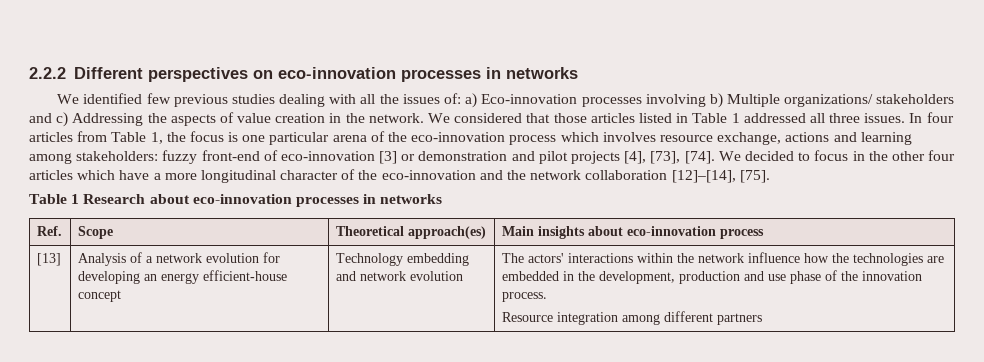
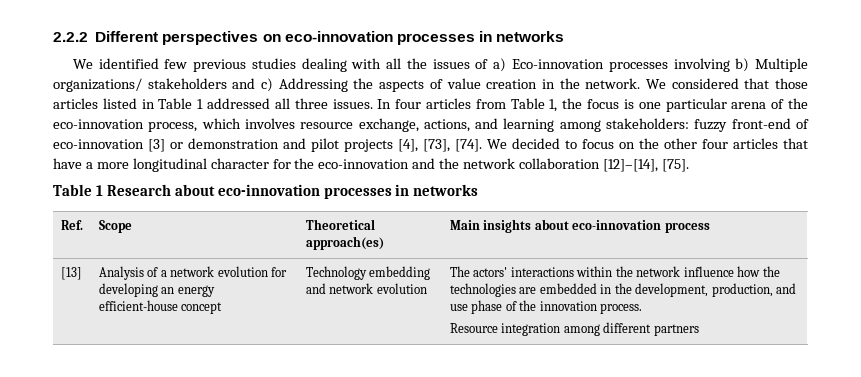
[444,93,462,104] of: -> [475,59,489,69] of
[509,135,557,145] process -> [148,122,198,132] process,
[785,132,830,142] actions -> [423,119,470,132] actions,
[852,151,865,161] in -> [619,142,635,149] on
[77,170,116,180] which -> [783,138,808,149] that
[341,169,356,180] of -> [272,159,291,169] for
[678,271,740,284] production -> [711,283,773,297] production,

